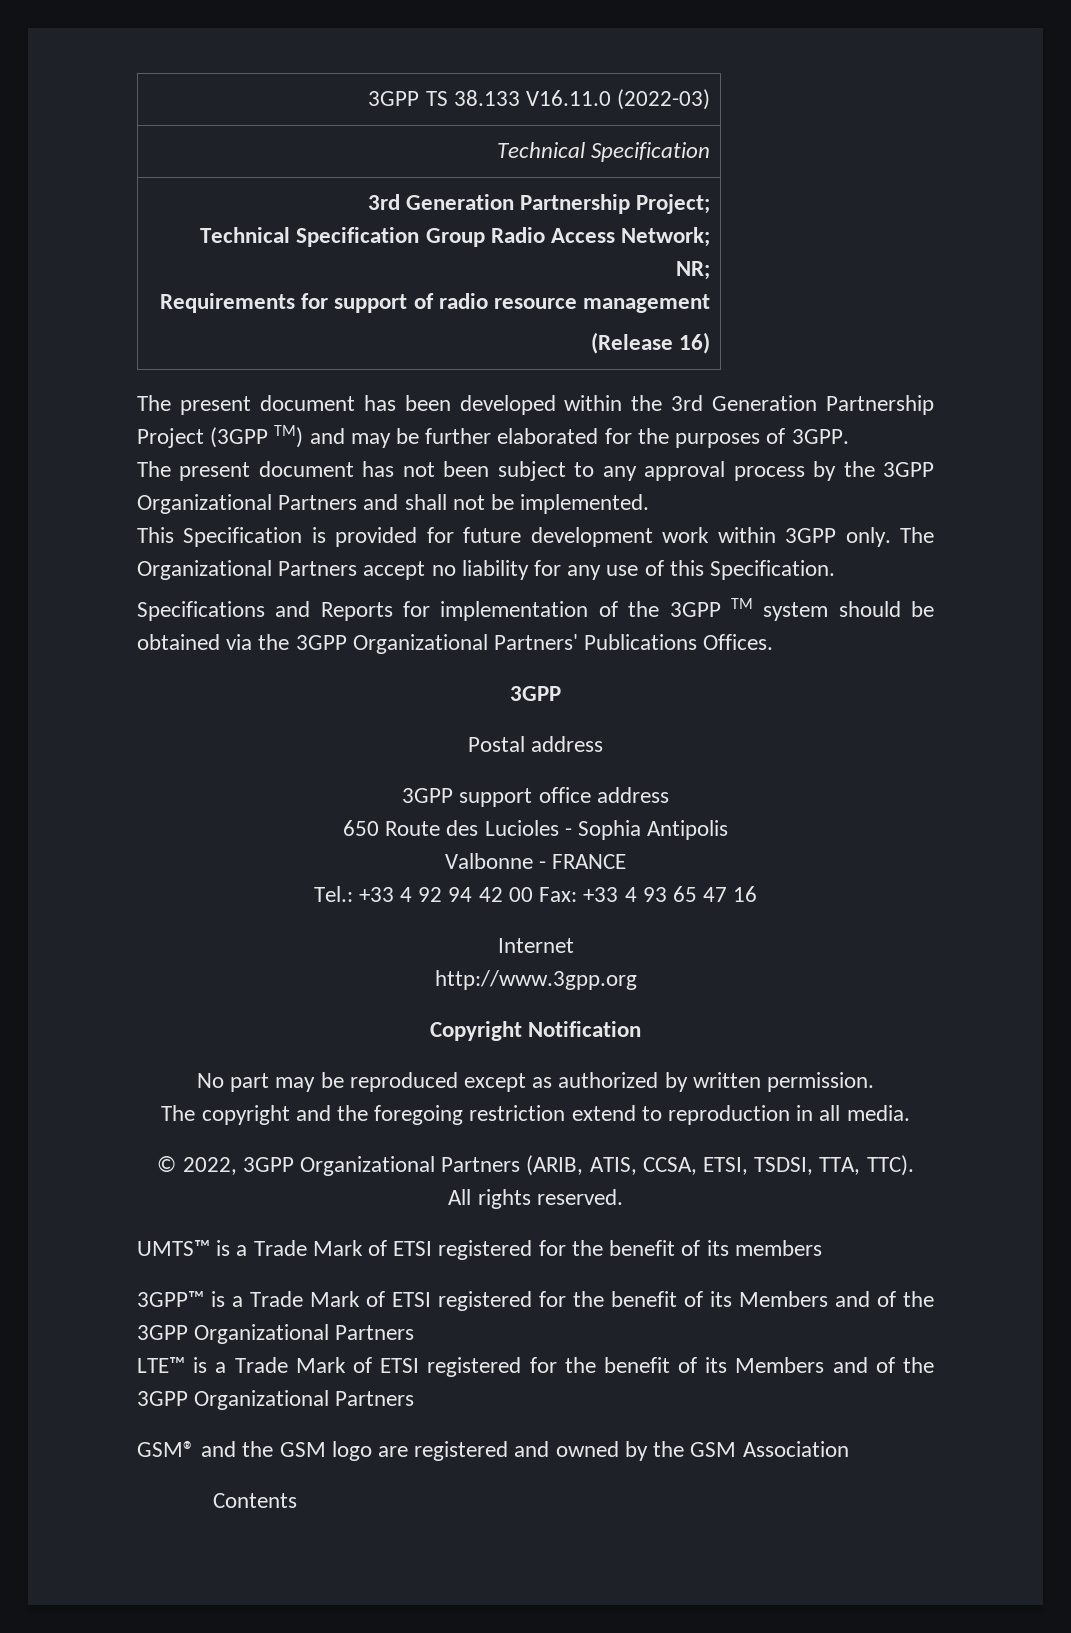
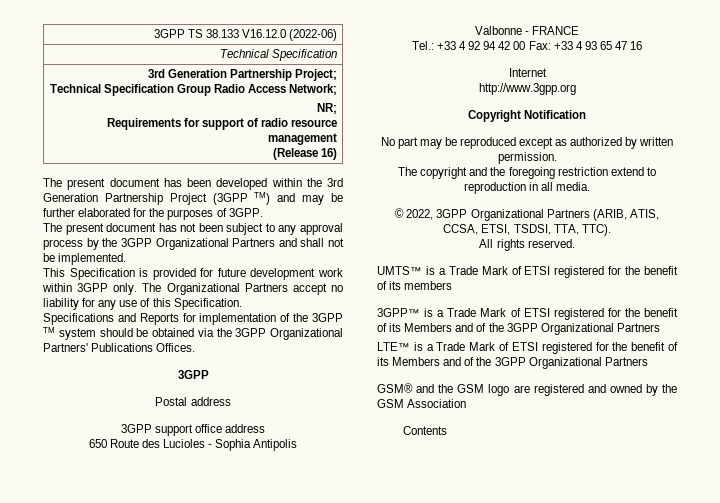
[526,89,711,110] V16.11.0 (2022-03) -> [241,29,338,41] V16.12.0 (2022-06)

